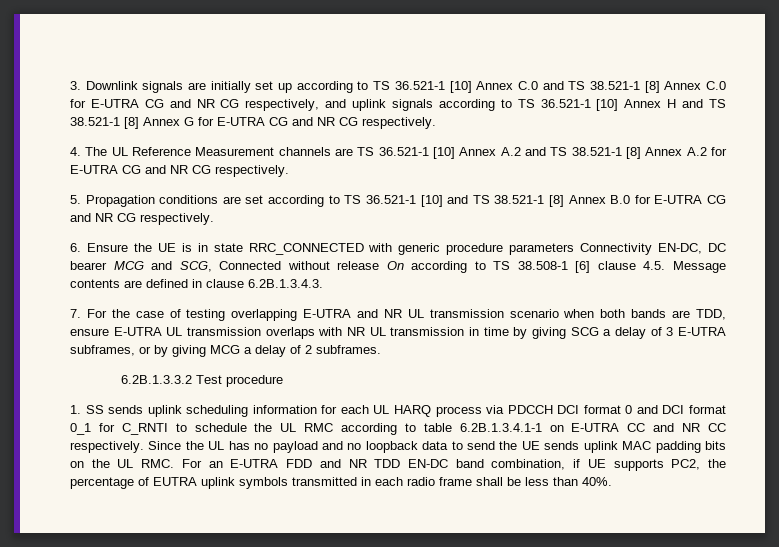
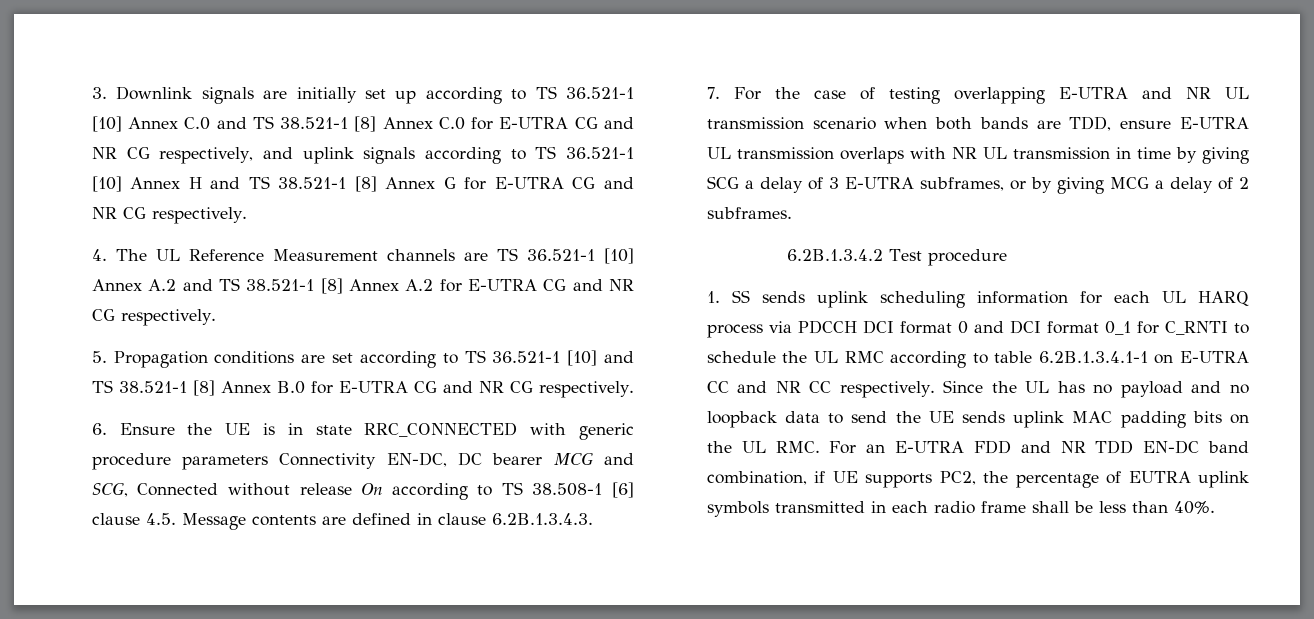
[120,375,192,384] 6.2B.1.3.3.2 -> [787,249,884,261] 6.2B.1.3.4.2

